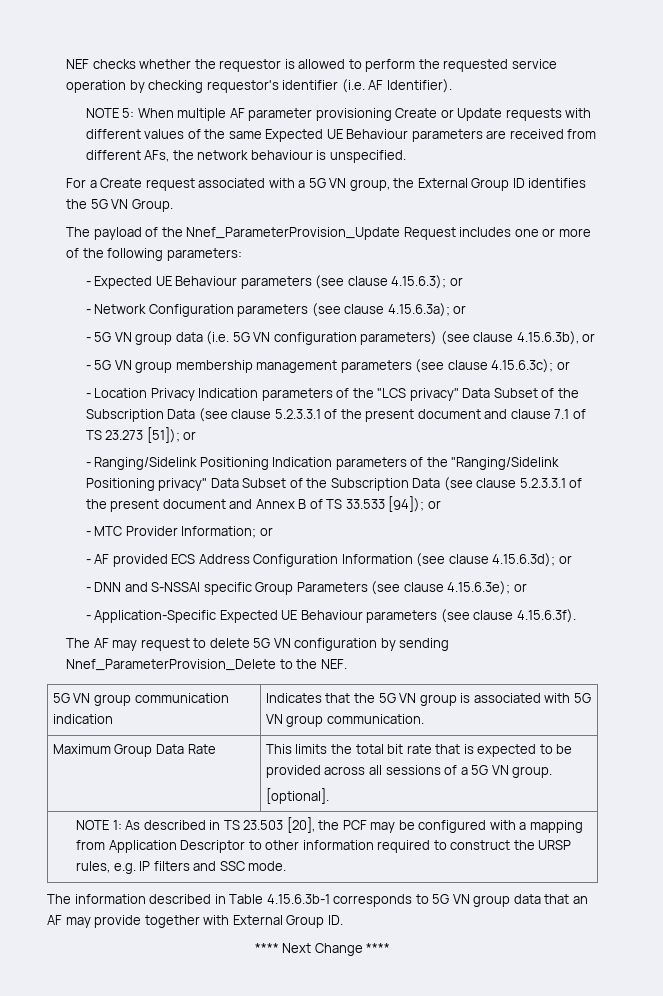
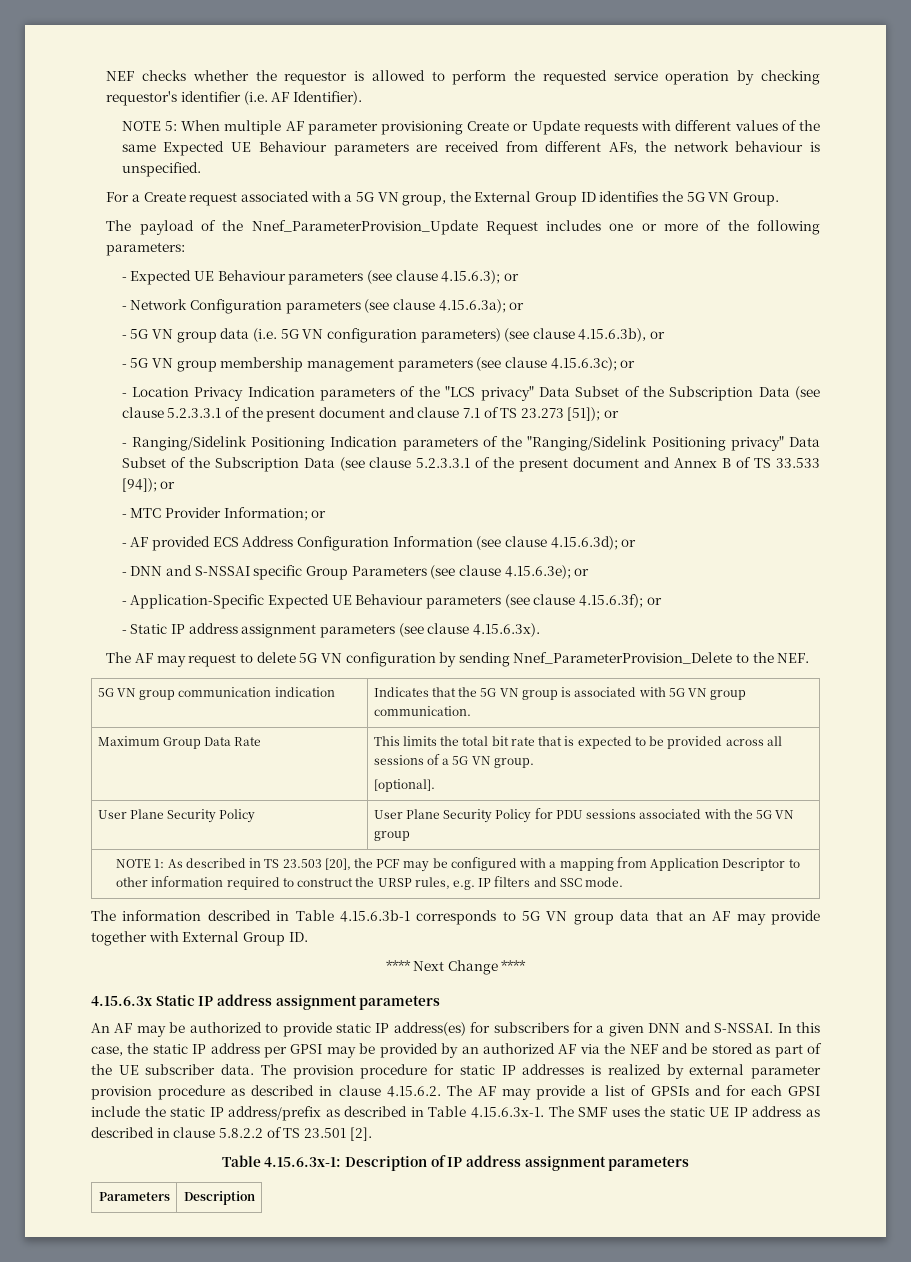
[516,609,576,623] 4.15.6.3f). -> [578,594,662,608] [121,623,540,638] 4.15.6.3f); or // - Static IP address assignment parameters (see clause 4.15.6.3x).
(329, 796) none -> [97,809,256,823] [373,808,795,823] [373,831,410,841] // User Plane Security Policy | User Plane Security Policy for PDU sessions associated with the 5G VN group
(391, 948) none -> [91,994,441,1010] [91,1022,821,1037] [91,1043,822,1058] [91,1064,822,1079] [91,1085,820,1100] [91,1106,820,1121] [91,1127,372,1141] [221,1155,690,1171] [98,1192,170,1201] [183,1191,255,1205] // 4.15.6.3x Static IP address assignment parameters // An AF may be authorized to provide static IP address(es) for subscribers for a given DNN and S-NSSAI. In this case, the static IP address per GPSI may be provided by an authorized AF via the NEF and be stored as part of the UE subscriber data. The provision procedure for static IP addresses is realized by external parameter provision procedure as described in clause 4.15.6.2. The AF may provide a list of GPSIs and for each GPSI include the static IP address/prefix as described in Table 4.15.6.3x-1. The SMF uses the static UE IP address as described in clause 5.8.2.2 of TS 23.501 [2]. // Table 4.15.6.3x-1: Description of IP address assignment parameters // Parameters | Description

